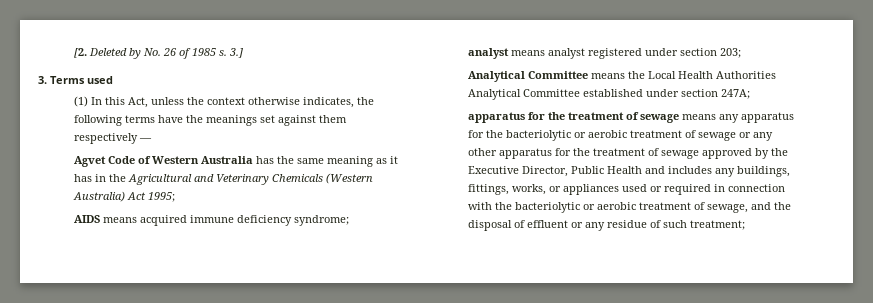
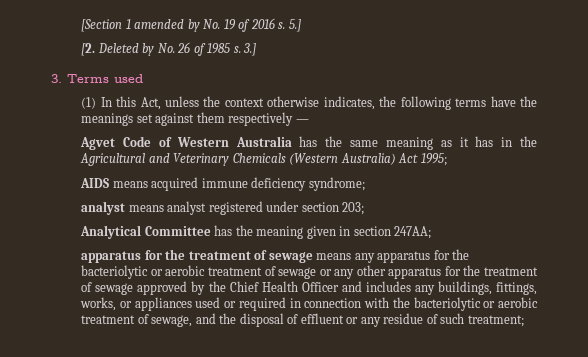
(73, 53) none -> [81,18,301,32] [Section 1 amended by No. 19 of 2016 s. 5.] //
[590,71,776,79] [467,89,750,100] means the Local Health Authorities Analytical Committee established under section 247A; -> [214,225,432,239] has the meaning given in section 247AA;
[467,166,642,177] Executive Director, Public Health -> [229,281,339,292] Chief Health Officer

